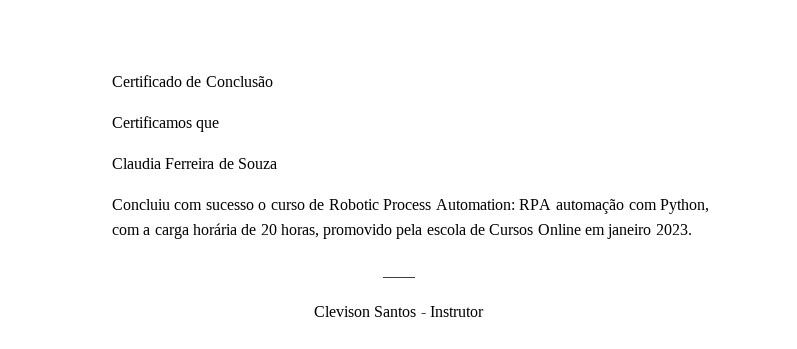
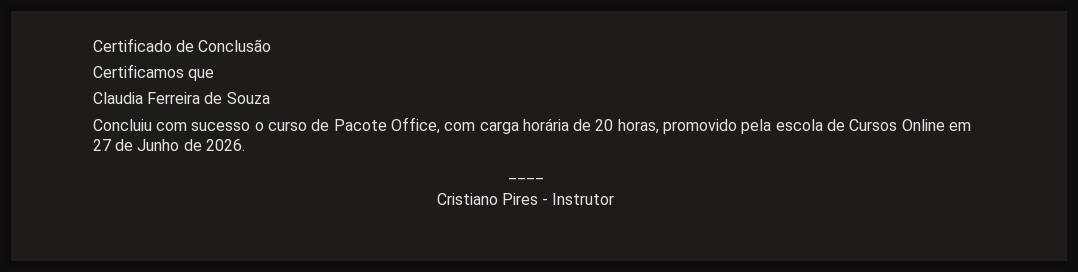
[328,199,709,214] [111,227,151,235] Robotic Process Automation: RPA automação com Python, com a -> [333,117,476,134] Pacote Office, com
[607,224,692,239] janeiro 2023. -> [92,139,245,151] 27 de Junho de 2026.
[314,306,417,317] Clevison Santos -> [436,193,538,205] Cristiano Pires

